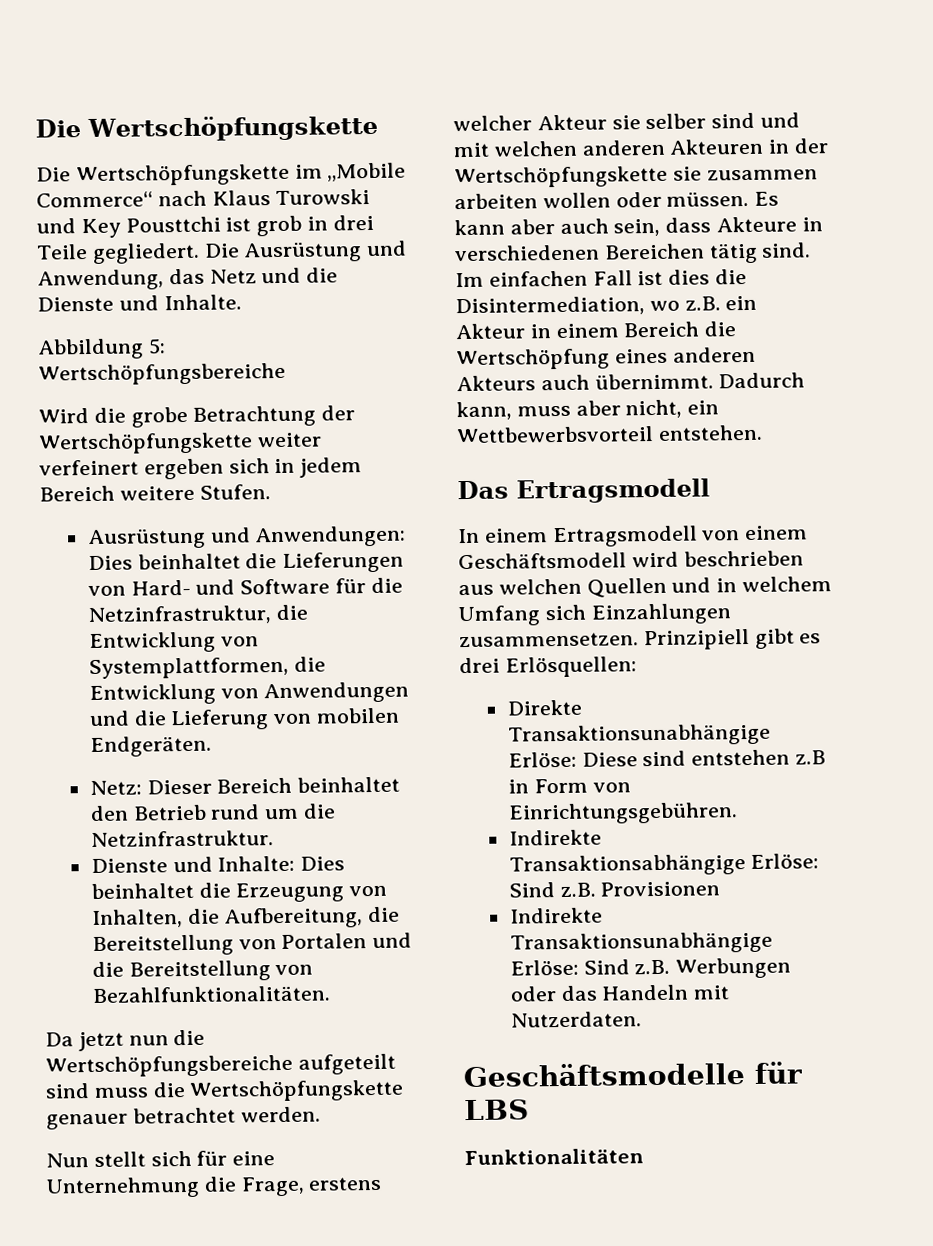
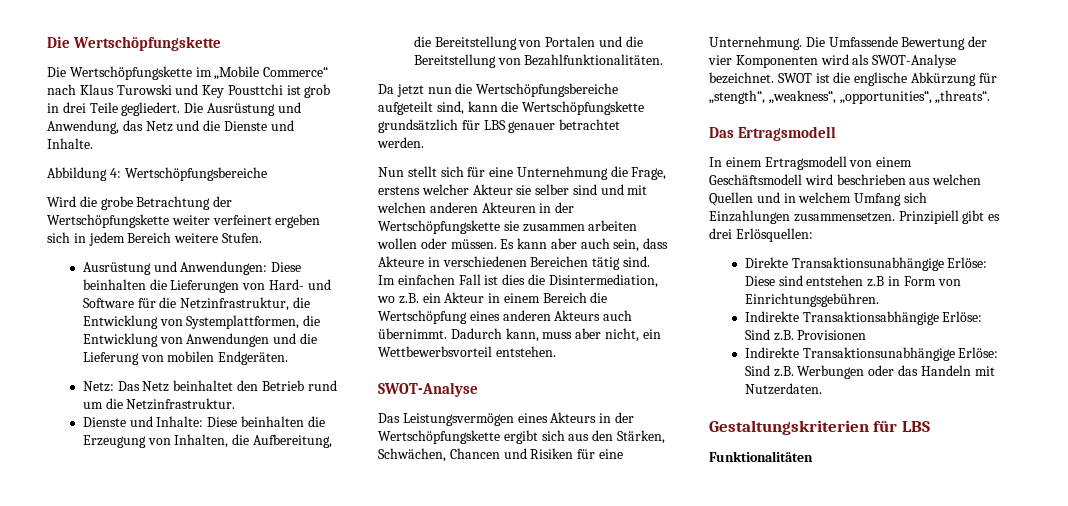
[147,338,166,355] 5: -> [109,168,121,178] 4:
[87,553,241,571] Dies beinhaltet -> [271,262,302,272] [82,279,146,290] Diese beinhalten
[146,777,293,795] Dieser Bereich -> [117,381,170,392] Das Netz
[300,856,346,871] [90,882,194,900] Dies beinhaltet -> [207,416,304,427] Diese beinhalten
[45,1079,405,1102] sind muss die Wertschöpfungskette -> [436,101,645,115] [378,119,506,133] sind, kann die Wertschöpfungskette grundsätzlich für LBS
(763, 432) none -> [378,382,478,397] [378,412,634,426] [378,430,665,444] [378,448,623,462] [709,36,988,50] [708,54,957,68] [709,72,997,86] [709,90,991,104] // SWOT-Analyse // Das Leistungsvermögen eines Akteurs in der Wertschöpfungskette ergibt sich aus den Stärken, Schwächen, Chancen und Risiken für eine Unternehmung. Die Umfassende Bewertung der vier Komponenten wird als SWOT-Analyse bezeichnet. SWOT ist die englische Abkürzung für „stength“, „weakness“, „opportunities“, „threats“.
[463,1062,745,1088] Geschäftsmodelle -> [709,420,869,435] Gestaltungskriterien

